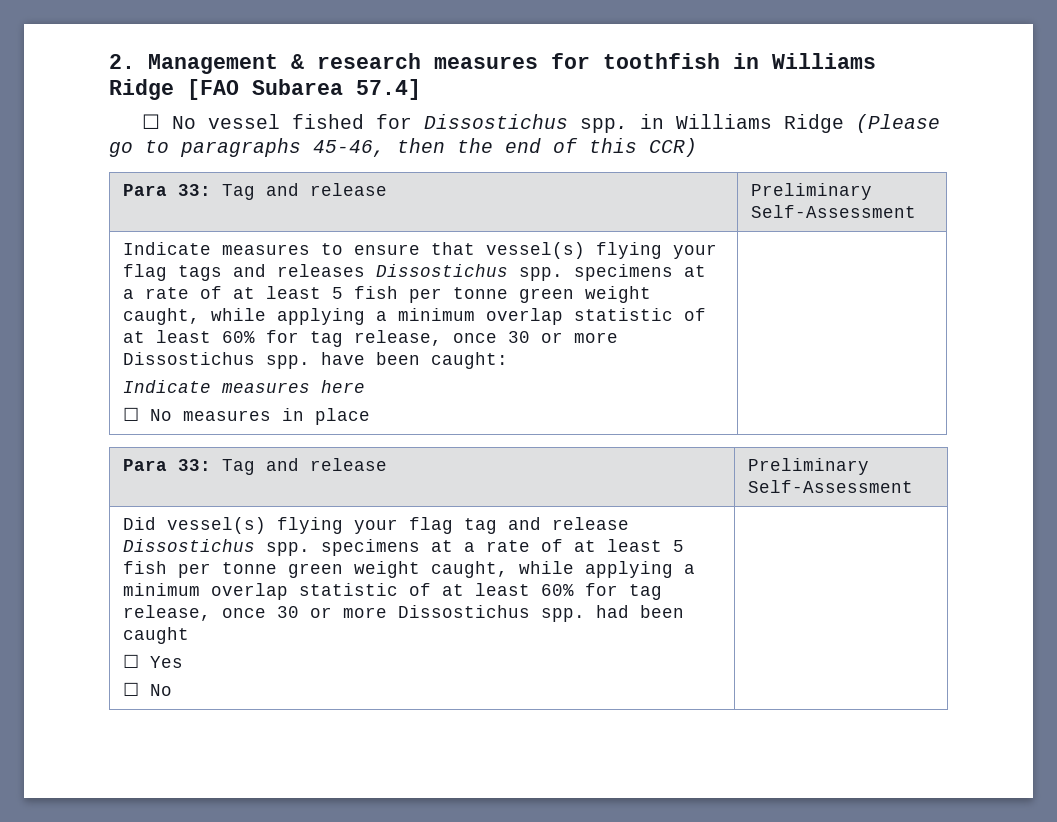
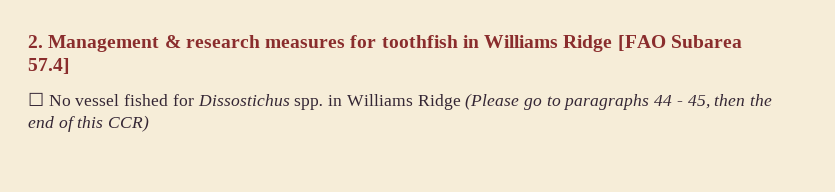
[313,140,385,157] 45-46, -> [654,95,710,109] 44 - 45,
[123,183,388,200] [751,183,873,200] [751,205,917,218] [123,242,718,259] [123,264,707,281] [123,286,652,303] [123,308,707,325] [123,330,619,347] [123,352,509,369] [123,380,366,393] [123,407,371,425] [123,458,388,475] [748,458,870,475] [748,480,914,493] [123,517,630,534] [123,539,685,556] [123,561,696,578] [123,583,663,600] [123,605,685,622] [123,627,190,644] [123,654,184,668] [123,682,173,696] // Para 33: Tag and release | Preliminary Self-Assessment // Indicate measures to ensure that vessel(s) flying your flag tags and releases Dissostichus spp. specimens at a rate of at least 5 fish per tonne green weight caught, while applying a minimum overlap statistic of at least 60% for tag release, once 30 or more Dissostichus spp. have been caught: // Indicate measures here // ☐ No measures in place | // Para 33: Tag and release | Preliminary Self-Assessment // Did vessel(s) flying your flag tag and release Dissostichus spp. specimens at a rate of at least 5 fish per tonne green weight caught, while applying a minimum overlap statistic of at least 60% for tag release, once 30 or more Dissostichus spp. had been caught // ☐ Yes // ☐ No | -> (150, 123) none

